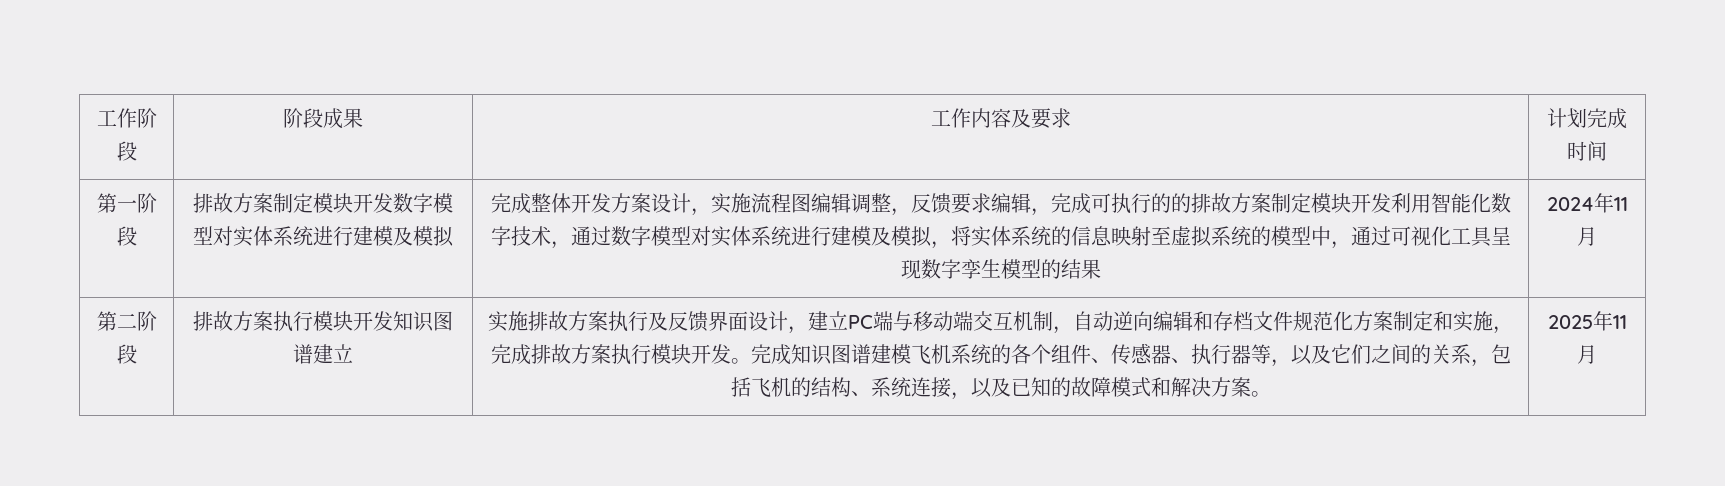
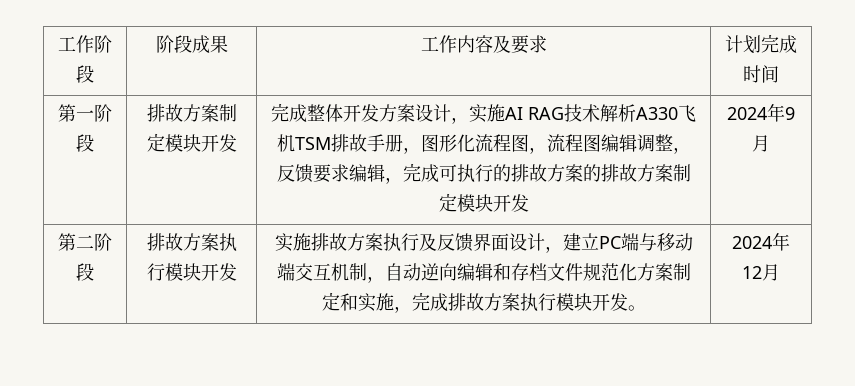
[392,193,453,213] [193,226,454,247] 数字模型对实体系统进行建模及模拟 -> (237, 143) none
(751, 203) none -> [505,104,696,122] [276,134,547,154] AI RAG技术解析A330飞机TSM排故手册，图形化流程图，
(1171, 203) none -> [510,164,583,182] 排故方案
[1390,193,1511,213] [490,226,1511,249] [900,259,1101,279] [1546,193,1628,213] 利用智能化数字技术，通过数字模型对实体系统进行建模及模拟，将实体系统的信息映射至虚拟系统的模型中，通过可视化工具呈现数字孪生模型的结果 | 2024年11 -> [727,103,795,122] | 2024年9
[392,311,453,332] [293,344,353,364] 知识图谱建立 -> (237, 272) none
[750,343,1511,367] [730,377,1271,400] [1547,311,1627,331] 完成知识图谱建模飞机系统的各个组件、传感器、执行器等，以及它们之间的关系，包括飞机的结构、系统连接，以及已知的故障模式和解决方案。 | 2025年11 -> [732,232,790,251] [742,266,762,279] | 2024年12

